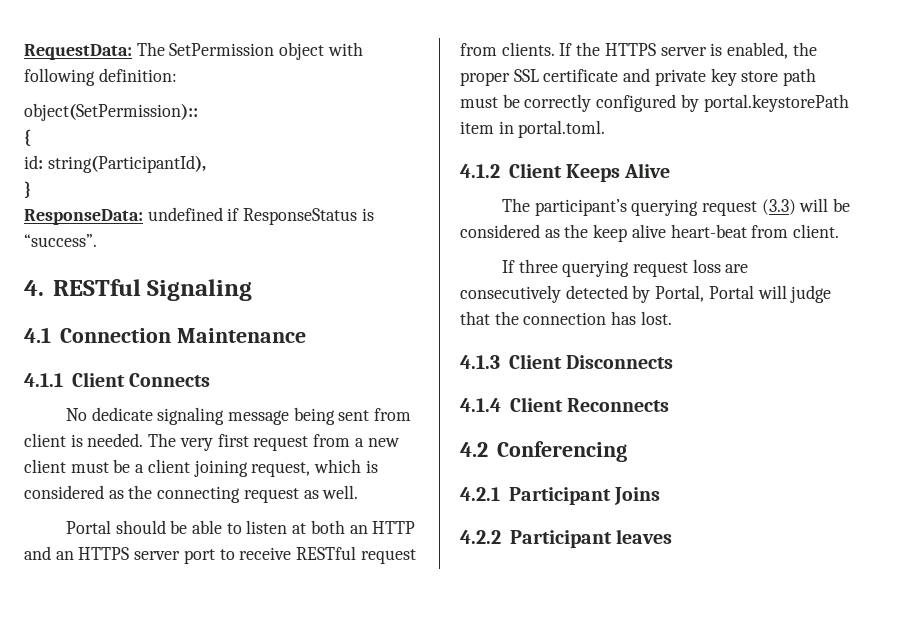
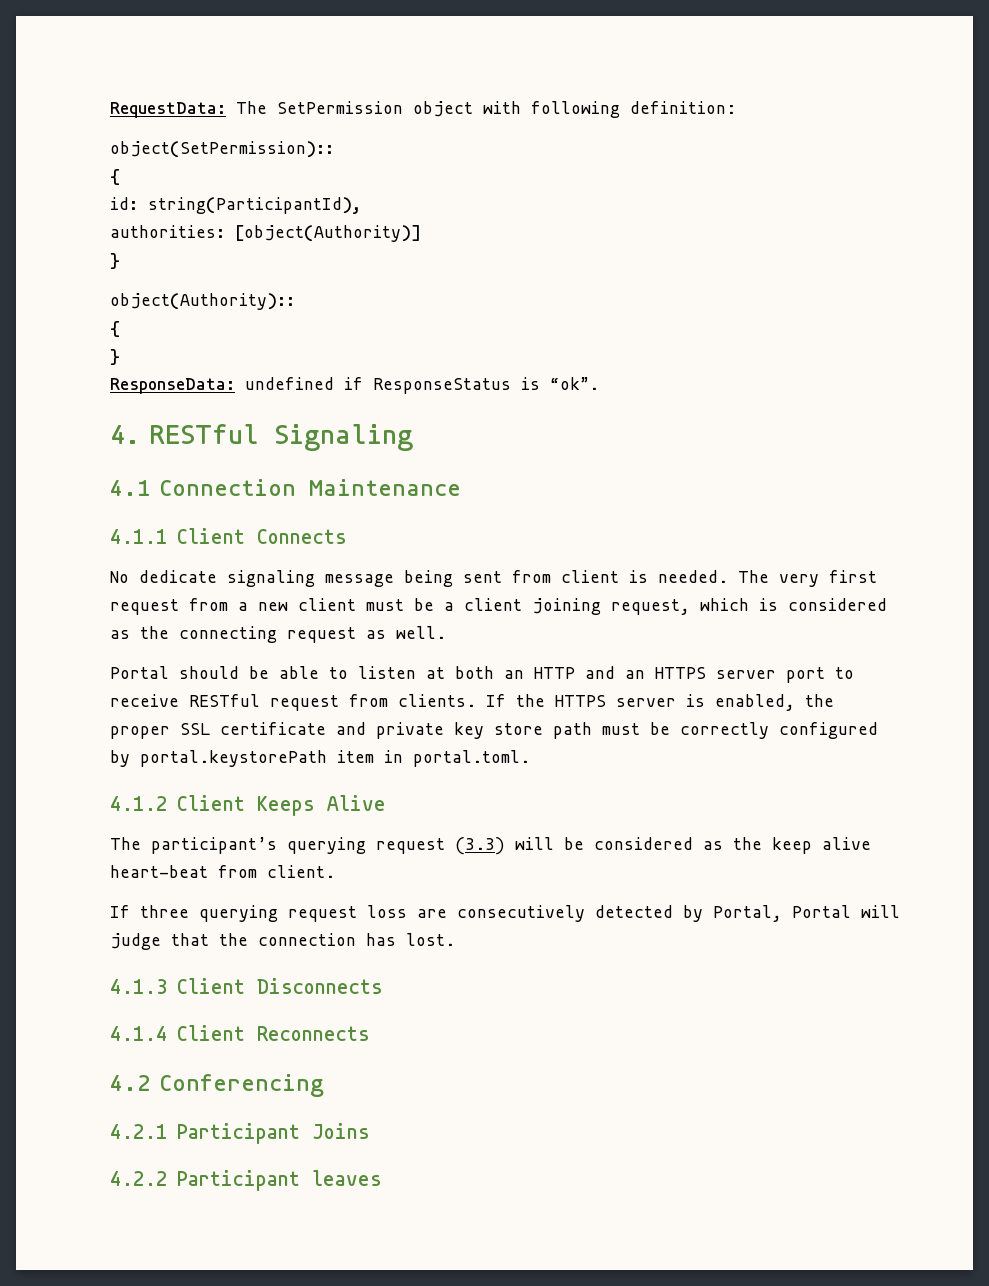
(206, 164) none -> [110,225,421,242] [110,253,120,269] [110,293,295,310] [110,321,120,337] // authorities: [object(Authority)] // } // object(Authority):: // {
[24,234,97,247] “success”. -> [550,377,599,390] “ok”.

